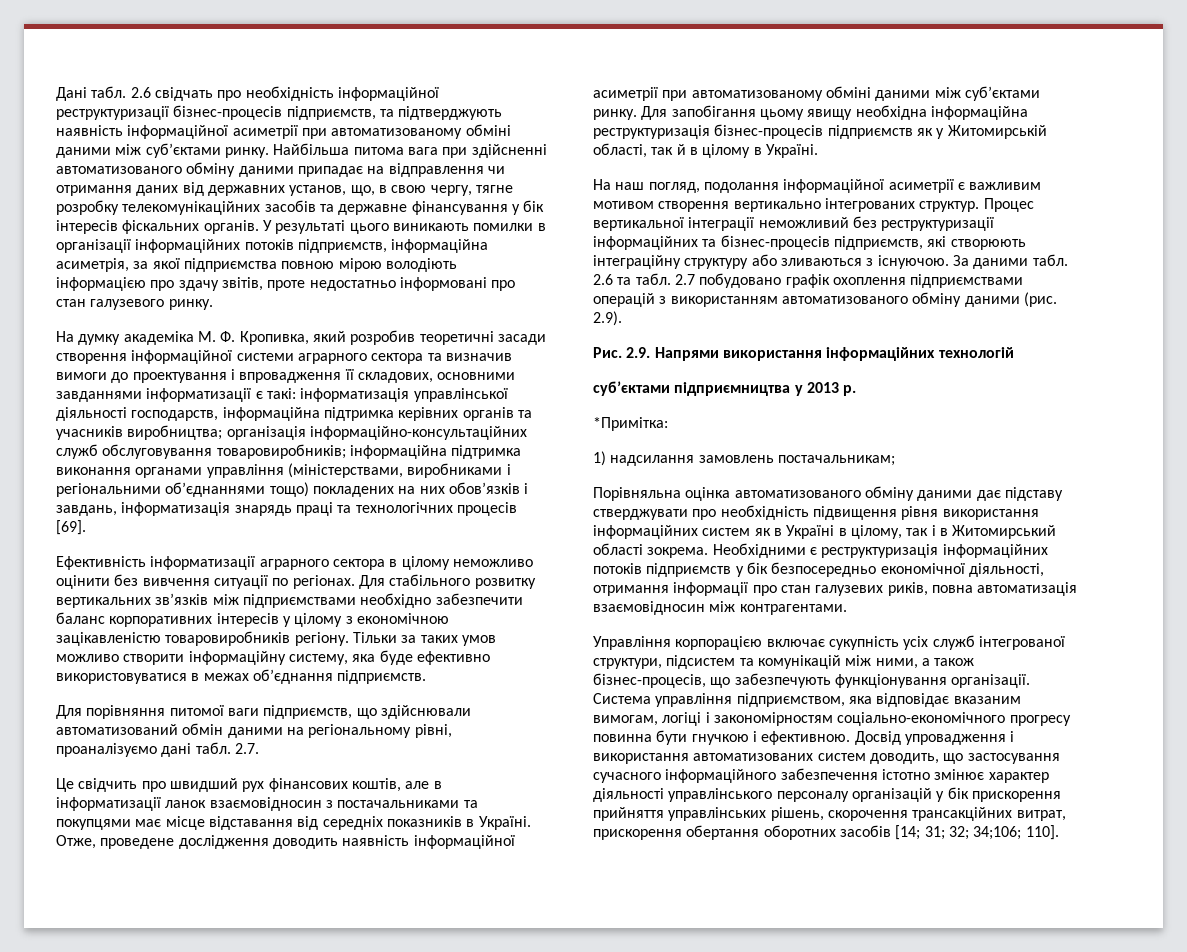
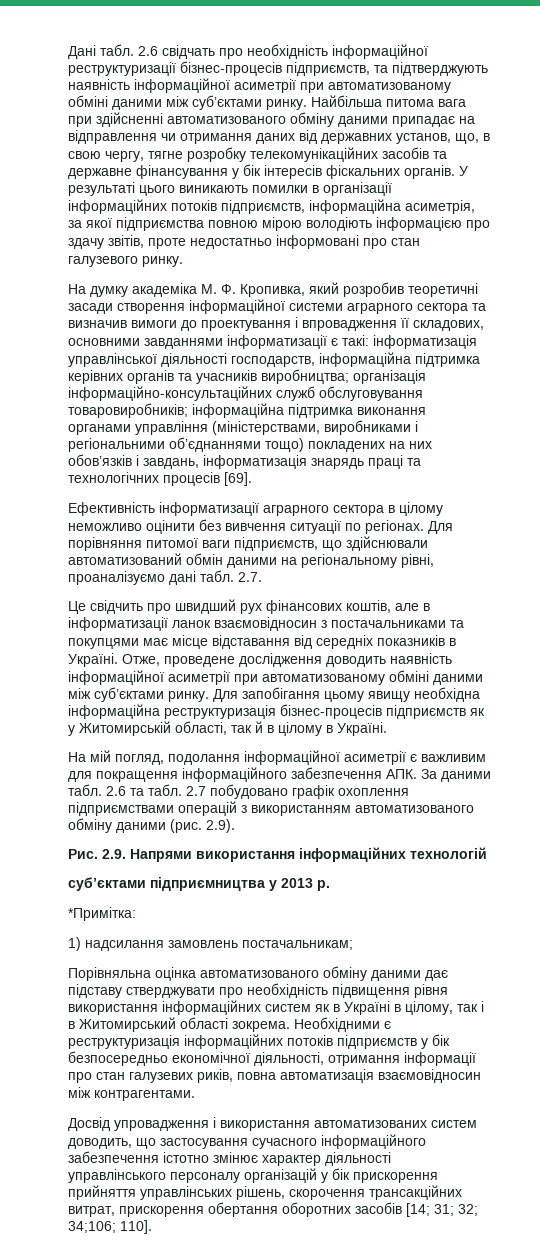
[389,574,536,589] [56,593,523,608] [56,612,449,627] [56,631,496,646] [56,650,490,665] [56,669,427,684] [56,705,82,719] стабільного розвитку вертикальних зв’язків між підприємствами необхідно забезпечити баланс корпоративних інтересів у цілому з економічною зацікавленістю товаровиробників регіону. Тільки за таких умов можливо створити інформаційну систему, яка буде ефективно використовуватися в межах об’єднання підприємств. // Для -> (453, 527) none
[615,182,645,190] наш -> [90,750,111,762] мій
[593,198,1034,212] [593,216,995,231] [593,235,1026,250] [593,254,949,269] мотивом створення вертикально інтегрованих структур. Процес вертикальної інтеграції неможливий без реструктуризації інформаційних та бізнес-процесів підприємств, які створюють інтеграційну структуру або зливаються з існуючою. -> [68,767,417,782] для покращення інформаційного забезпечення АПК.
[593,635,1065,650] [593,655,975,669] [593,673,1031,688] [593,693,1021,707] [593,712,1071,726] [593,730,851,745] Управління корпорацією включає сукупність усіх служб інтегрованої структури, підсистем та комунікацій між ними, а також бізнес-процесів, що забезпечують функціонування організації. Система управління підприємством, яка відповідає вказаним вимогам, логіці і закономірностям соціально-економічного прогресу повинна бути гнучкою і ефективною. -> (195, 1095) none

